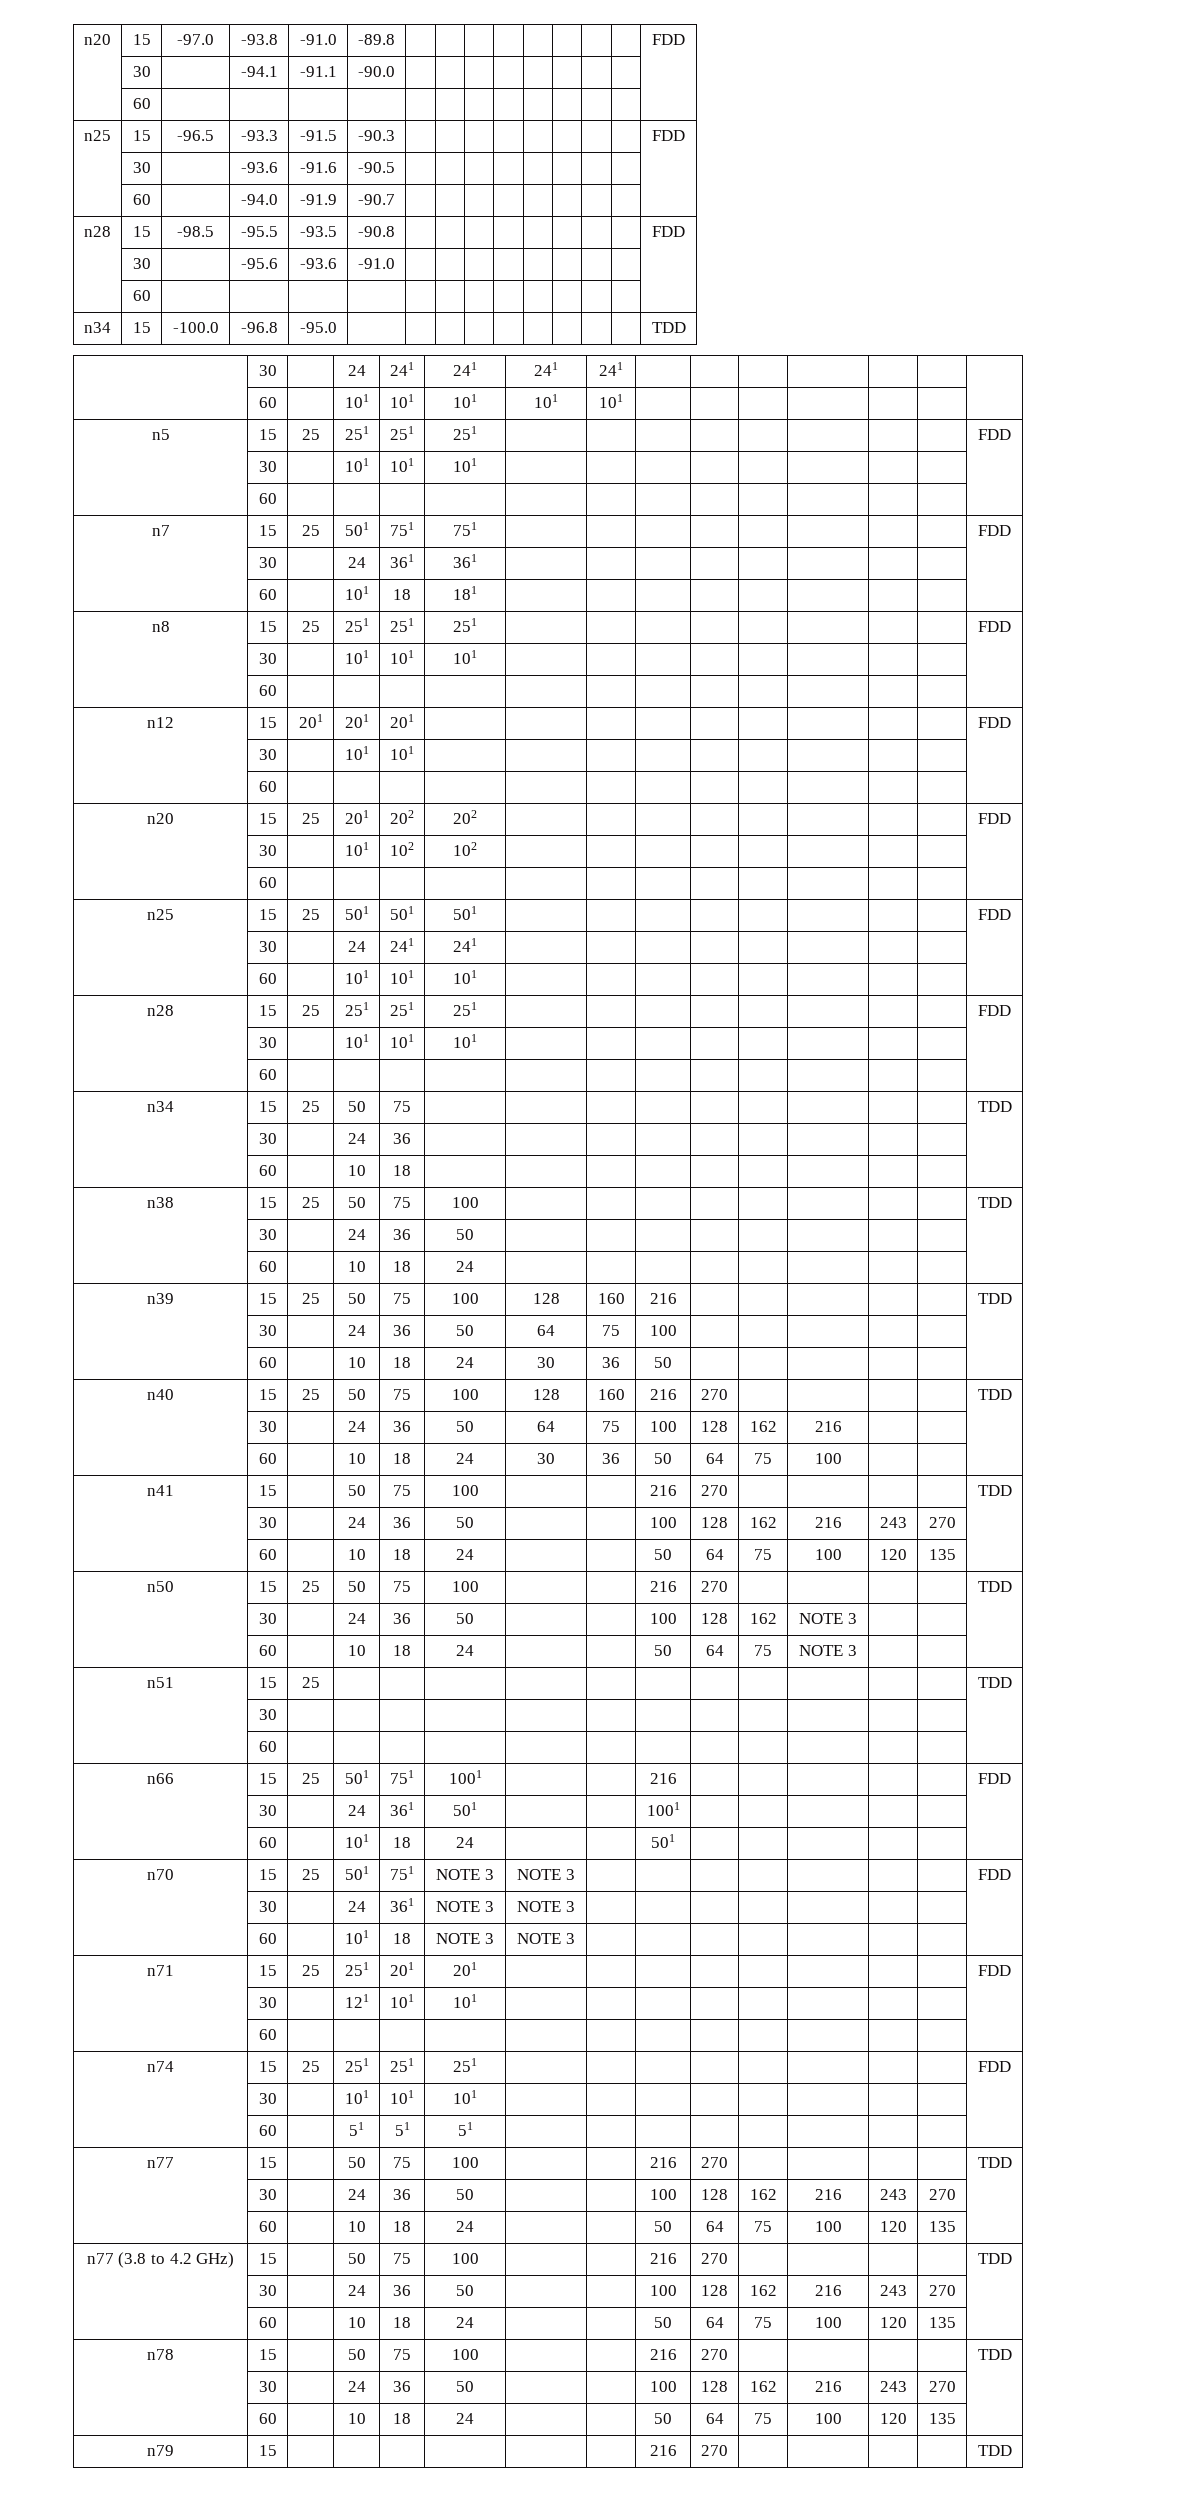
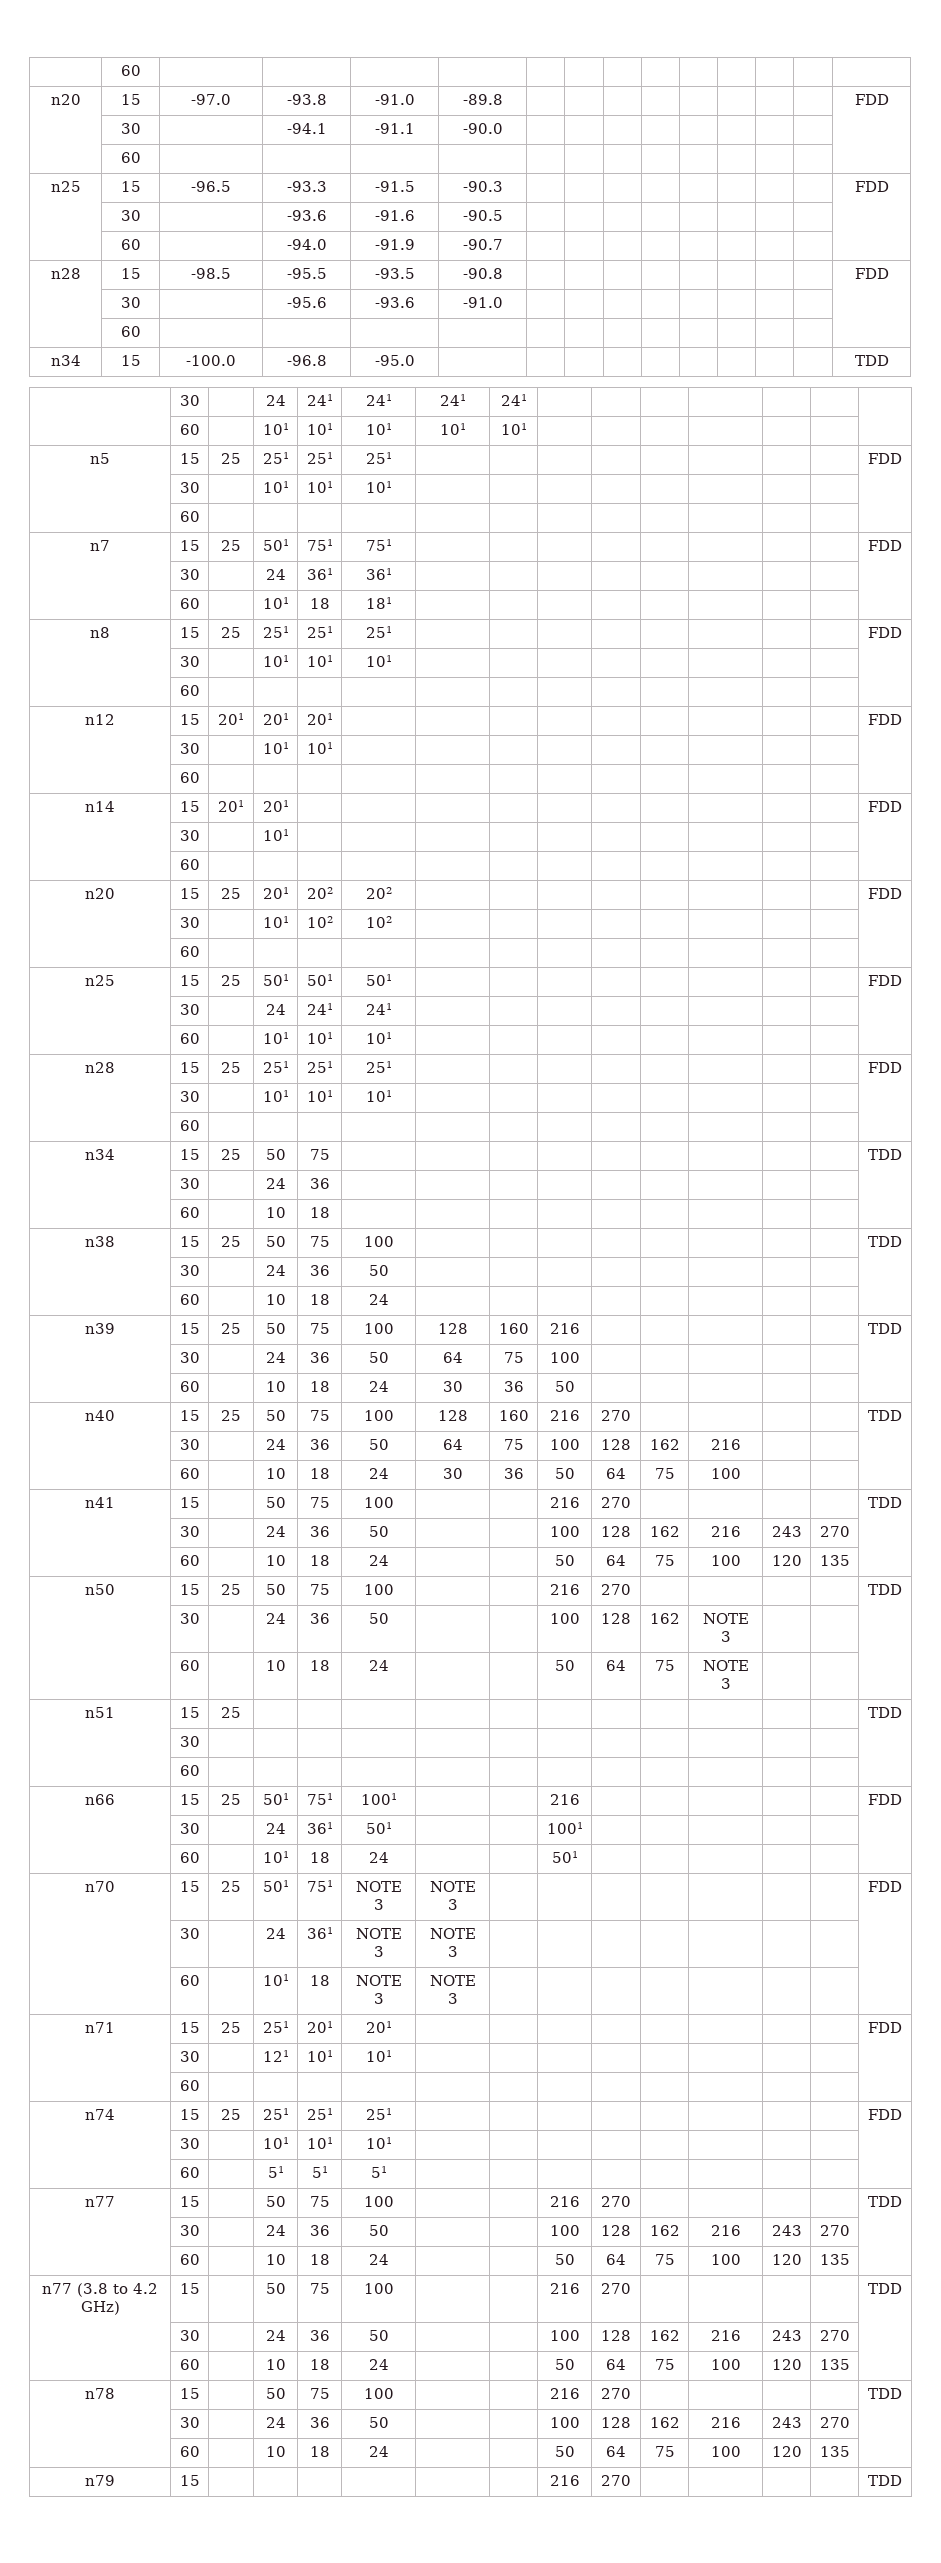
(84, 39) none -> [120,65,141,76] | 60 | | | | | | | | | | | | | //
(277, 786) none -> [85,801,115,812] [179,801,200,812] [218,800,244,812] [262,800,289,812] [868,801,902,812] [179,830,200,841] [262,829,289,841] [179,859,200,870] // n14 | 15 | 201 | 201 | | | | | | | | | | | FDD // | 30 | | 101 | | | | | | | | | | | // | 60 | | | | | | | | | | | | |

